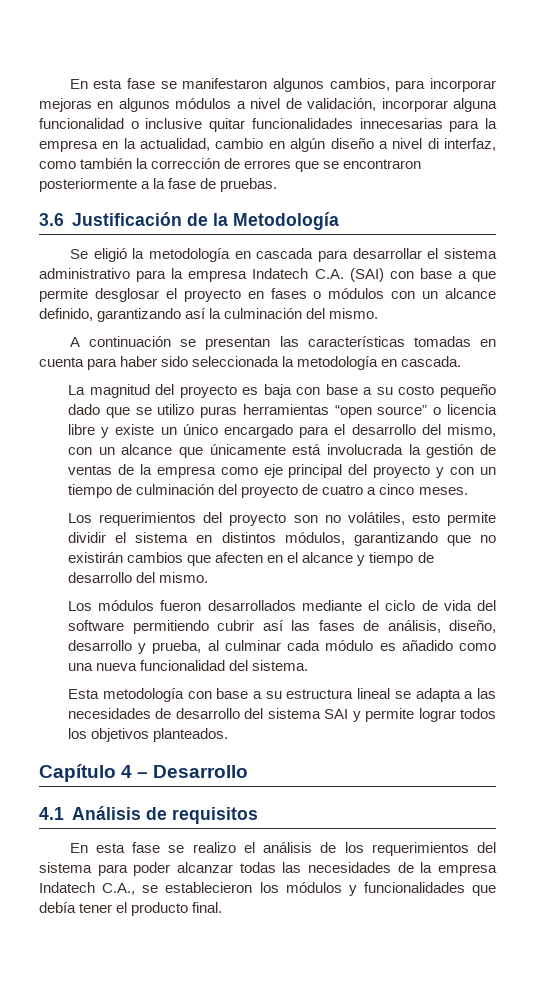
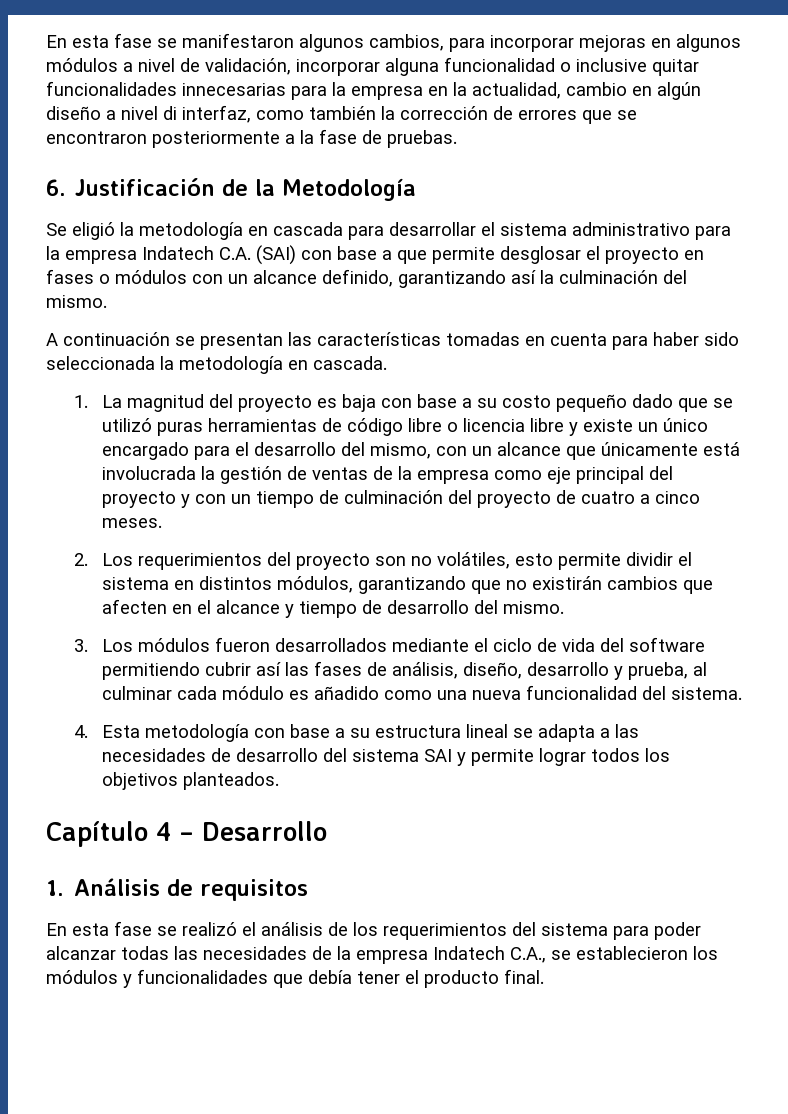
[39,213,64,226] 3.6 -> [46,179,66,196] 6.
(462, 361) none -> [73,395,88,408] 1.
[157,404,195,415] utilizo -> [101,418,152,432] utilizó
[334,405,428,418] “open source” -> [321,418,442,436] de código libre
(468, 491) none -> [73,553,88,566] 2.
(209, 577) none -> [73,639,88,652] 3.
(309, 665) none -> [73,725,88,738] 4.
[39,807,64,820] 4.1 -> [46,880,64,896] 1.
[192,842,236,853] realizo -> [182,922,237,936] realizó

